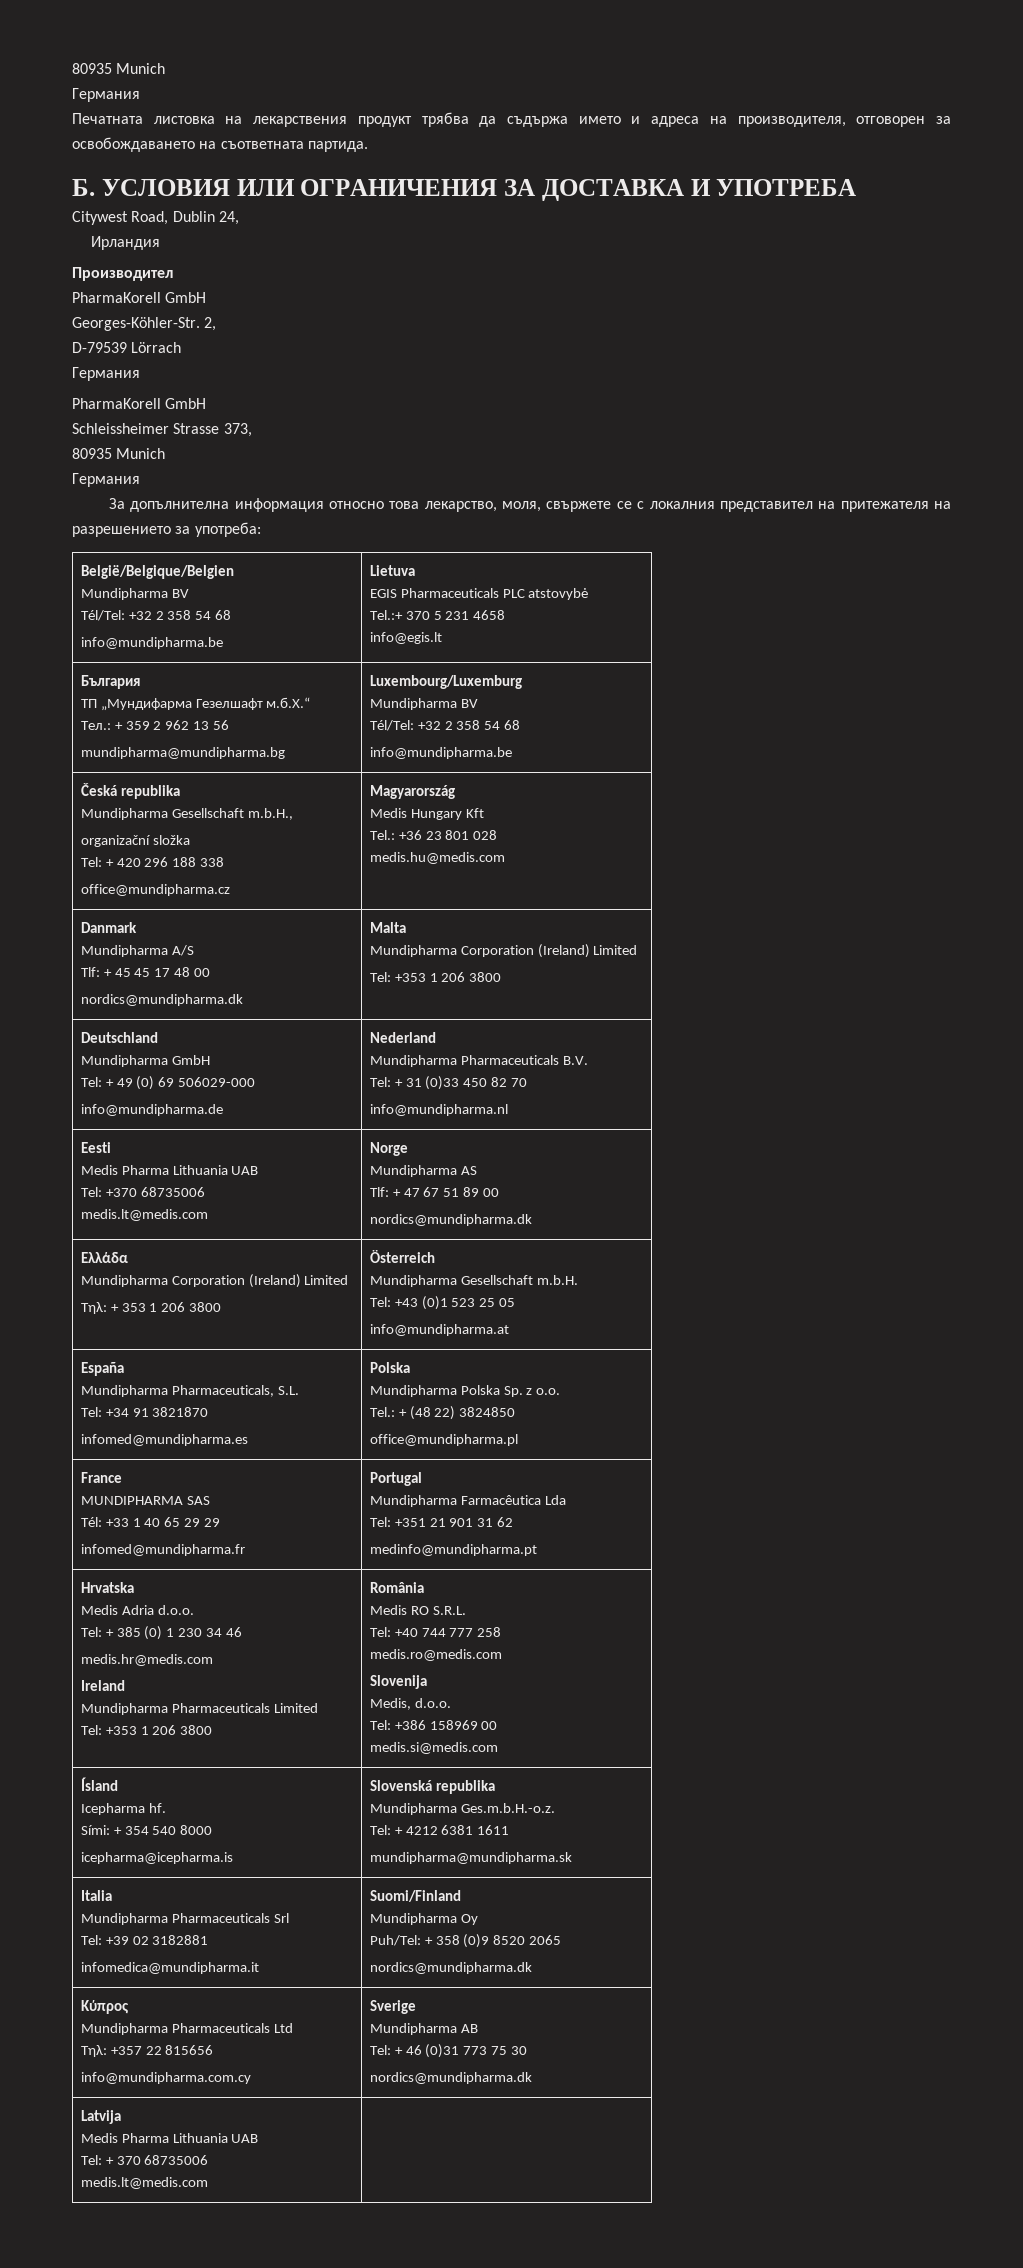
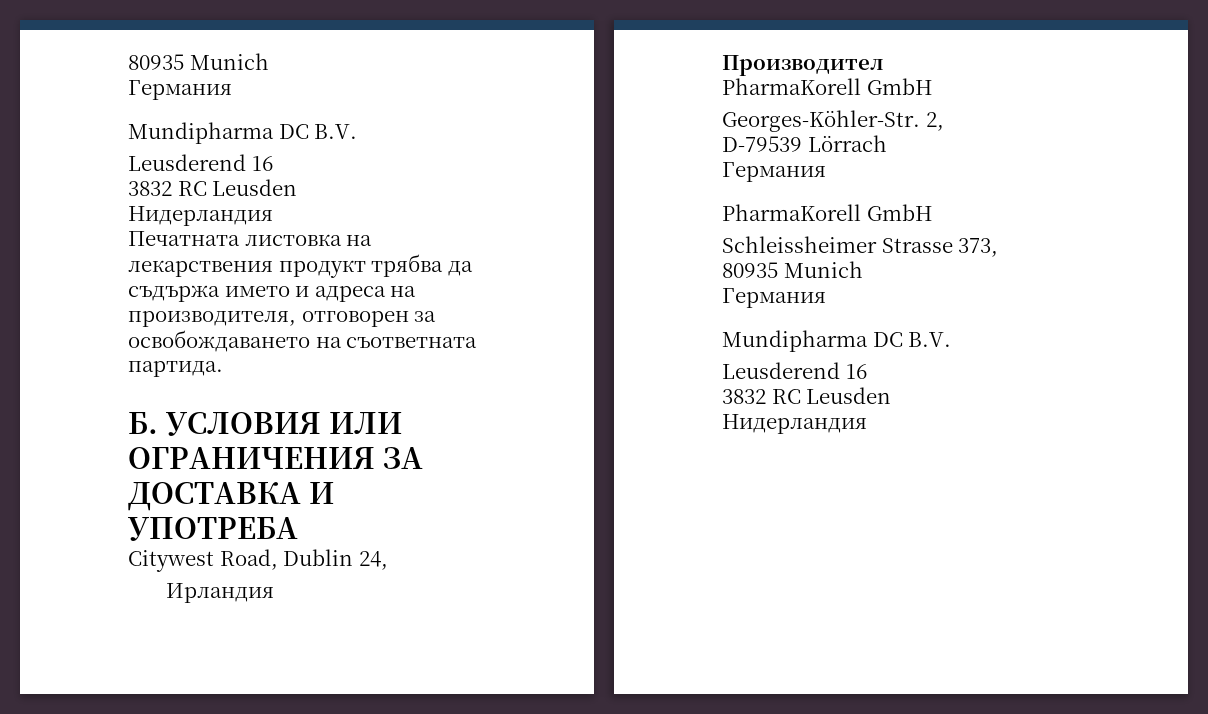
[72,63,166,74] [72,88,140,102] 80935 Munich // Германия -> [128,53,269,70] [128,80,232,100] [128,122,358,144] [128,154,273,171] [128,179,298,196] [128,206,273,226] 80935 Munich // Германия // Mundipharma DC B.V. // Leusderend 16 // 3832 RC Leusden // Нидерландия
[108,498,951,512] [72,522,261,537] [80,565,234,579] [80,588,189,600] [80,610,232,621] [80,637,223,649] [369,565,415,576] [369,588,589,600] [369,610,506,620] [369,632,442,644] [80,675,140,689] [80,697,311,711] [80,720,230,730] [80,747,285,759] [369,675,522,689] [369,698,478,710] [369,720,521,731] [369,747,512,759] [80,783,180,799] [80,808,293,820] [80,835,190,847] [80,857,225,867] [80,884,230,896] [369,785,455,799] [369,808,484,820] [369,830,498,840] [369,852,505,864] [80,922,137,933] [80,945,194,957] [80,967,211,977] [80,994,243,1006] [369,922,406,933] [369,944,638,958] [369,972,502,982] [80,1032,158,1043] [80,1055,210,1067] [80,1076,256,1090] [80,1104,223,1116] [369,1032,436,1043] [369,1055,588,1067] [369,1076,528,1090] [369,1104,508,1116] [80,1142,111,1153] [80,1165,259,1175] [80,1187,205,1197] [80,1209,208,1221] [369,1142,408,1156] [369,1165,477,1177] [369,1187,500,1197] [369,1214,532,1226] [80,1252,128,1263] [80,1274,349,1288] [80,1302,222,1314] [369,1250,435,1263] [369,1275,578,1287] [369,1296,516,1310] [369,1324,509,1336] [80,1362,124,1376] [80,1385,299,1397] [80,1407,209,1417] [80,1434,248,1446] [369,1362,410,1373] [369,1385,561,1397] [369,1406,516,1420] [369,1434,518,1446] [80,1472,122,1483] [80,1496,210,1505] [80,1517,221,1527] [80,1544,245,1556] [369,1472,422,1486] [369,1495,566,1507] [369,1517,514,1527] [369,1544,537,1556] [80,1582,134,1593] [80,1605,194,1615] [80,1626,243,1640] [80,1654,213,1666] [80,1680,125,1691] [80,1703,318,1715] [80,1725,213,1735] [369,1582,424,1593] [369,1605,466,1615] [369,1627,502,1637] [369,1649,502,1661] [369,1675,427,1689] [369,1698,451,1710] [369,1720,498,1730] [369,1742,498,1754] [80,1777,118,1791] [80,1803,166,1815] [80,1825,213,1835] [80,1852,233,1864] [369,1780,495,1794] [369,1803,555,1815] [369,1825,510,1835] [369,1852,572,1864] [80,1890,112,1901] [80,1913,289,1925] [80,1935,209,1945] [80,1962,259,1974] [369,1890,461,1902] [369,1913,478,1925] [369,1934,562,1948] [369,1962,532,1974] [80,2000,129,2014] [80,2023,293,2035] [80,2045,214,2057] [80,2072,251,2084] [369,2000,416,2014] [369,2023,478,2035] [369,2044,528,2058] [369,2072,532,2084] [80,2110,121,2124] [80,2133,259,2143] [80,2155,209,2165] [80,2177,208,2189] За допълнителна информация относно това лекарствo, моля, свържете се с локалния представител на притежателя на разрешението за употреба: // België/Belgique/Belgien // Mundipharma BV // Tél/Tel: +32 2 358 54 68 // info@mundipharma.be | Lietuva // EGIS Pharmaceuticals PLC atstovybė // Tel.:+ 370 5 231 4658 // info@egis.lt // България // ТП „Мундифарма Гезелшафт м.б.Х.“ // Teл.: + 359 2 962 13 56 // mundipharma@mundipharma.bg | Luxembourg/Luxemburg // Mundipharma BV // Tél/Tel: +32 2 358 54 68 // info@mundipharma.be // Česká republika // Mundipharma Gesellschaft m.b.H., // organizační složka // Tel: + 420 296 188 338 // office@mundipharma.cz | Magyarország // Medis Hungary Kft // Tel.: +36 23 801 028 // medis.hu@medis.com // Danmark // Mundipharma A/S // Tlf: + 45 45 17 48 00 // nordics@mundipharma.dk | Malta // Mundipharma Corporation (Ireland) Limited // Tel: +353 1 206 3800 // Deutschland // Mundipharma GmbH // Tel: + 49 (0) 69 506029-000 // info@mundipharma.de | Nederland // Mundipharma Pharmaceuticals B.V. // Tel: + 31 (0)33 450 82 70 // info@mundipharma.nl // Eesti // Medis Pharma Lithuania UAB // Tel: +370 68735006 // medis.lt@medis.com | Norge // Mundipharma AS // Tlf: + 47 67 51 89 00 // nordics@mundipharma.dk // Ελλάδα // Mundipharma Corporation (Ireland) Limited // Τηλ: + 353 1 206 3800 | Österreich // Mundipharma Gesellschaft m.b.H. // Tel: +43 (0)1 523 25 05 // info@mundipharma.at // España // Mundipharma Pharmaceuticals, S.L. // Tel: +34 91 3821870 // infomed@mundipharma.es | Polska // Mundipharma Polska Sp. z o.o. // Tel.: + (48 22) 3824850 // office@mundipharma.pl // France // MUNDIPHARMA SAS // Tél: +33 1 40 65 29 29 // infomed@mundipharma.fr | Portugal // Mundipharma Farmacêutica Lda // Tel: +351 21 901 31 62 // medinfo@mundipharma.pt // Hrvatska // Medis Adria d.o.o. // Tel: + 385 (0) 1 230 34 46 // medis.hr@medis.com // Ireland // Mundipharma Pharmaceuticals Limited // Tel: +353 1 206 3800 | România // Medis RO S.R.L. // Tel: +40 744 777 258 // medis.ro@medis.com // Slovenija // Medis, d.o.o. // Tel: +386 158969 00 // medis.si@medis.com // Ísland // Icepharma hf. // Sími: + 354 540 8000 // icepharma@icepharma.is | Slovenská republika // Mundipharma Ges.m.b.H.-o.z. // Tel: + 4212 6381 1611 // mundipharma@mundipharma.sk // Italia // Mundipharma Pharmaceuticals Srl // Tel: +39 02 3182881 // infomedica@mundipharma.it | Suomi/Finland // Mundipharma Oy // Puh/Tel: + 358 (0)9 8520 2065 // nordics@mundipharma.dk // Κύπρος // Mundipharma Pharmaceuticals Ltd // Τηλ: +357 22 815656 // info@mundipharma.com.cy | Sverige // Mundipharma AB // Tel: + 46 (0)31 773 75 30 // nordics@mundipharma.dk // Latvija // Medis Pharma Lithuania UAB // Tel: + 370 68735006 // medis.lt@medis.com | -> [722,330,952,352] [722,362,867,379] [722,387,892,404] [722,414,867,434] Mundipharma DC B.V. // Leusderend 16 // 3832 RC Leusden // Нидерландия

